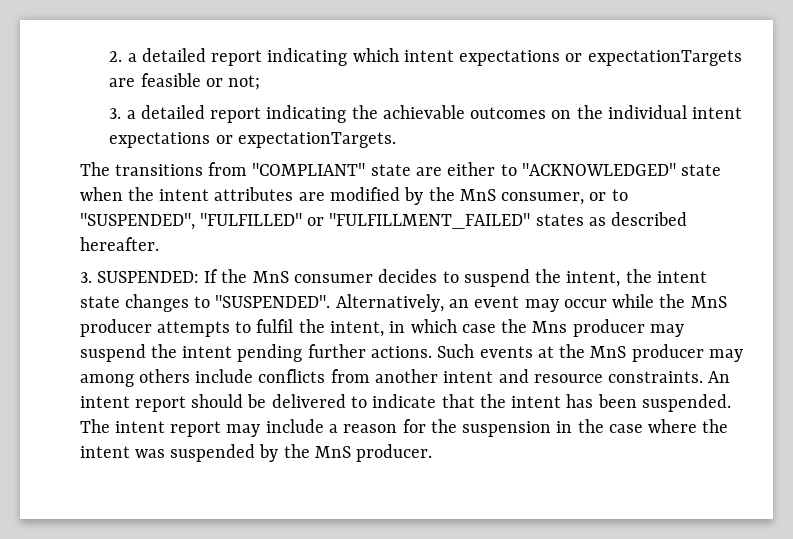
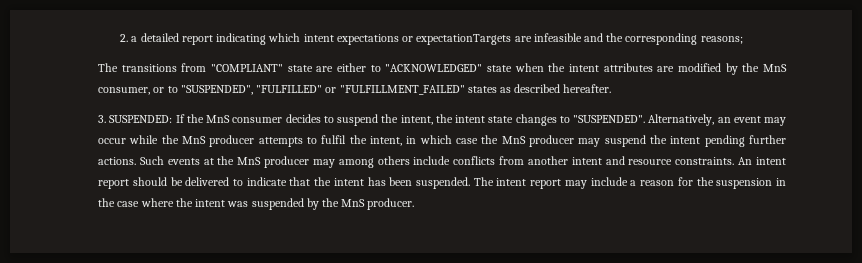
[140,73,261,90] [109,105,743,123] [109,132,396,148] feasible or not; // 3. a detailed report indicating the achievable outcomes on the individual intent expectations or expectationTargets. -> [533,33,743,45] infeasible and the corresponding reasons;
[532,321,568,333] Mns -> [501,136,526,144] MnS

